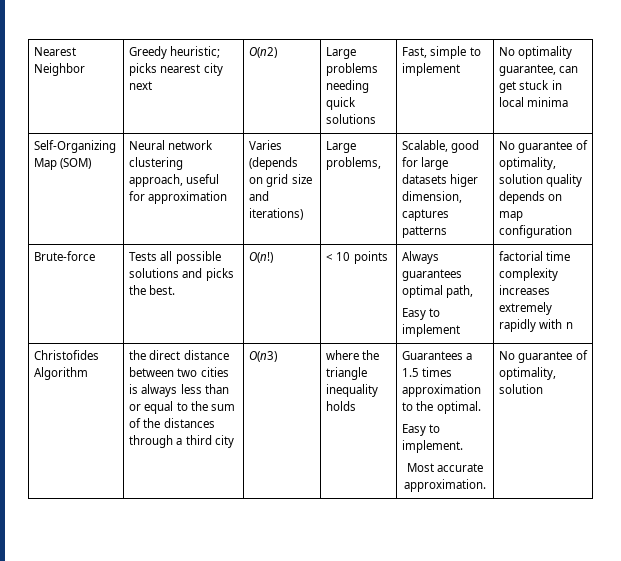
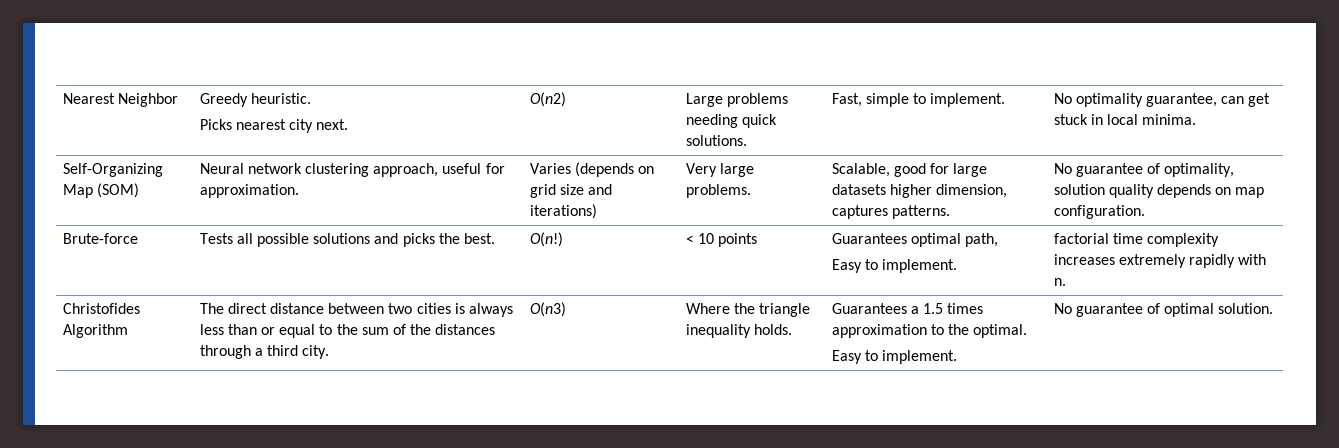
[170,46,221,58] [129,63,158,76] heuristic; picks -> [250,93,311,104] [199,119,232,130] heuristic. // Picks
[129,81,153,90] next -> [316,119,349,130] next.
[326,114,377,124] solutions -> [685,135,747,146] solutions.
[402,63,461,76] implement -> [930,93,1006,107] implement.
[527,97,569,107] minima -> [1142,114,1197,125] minima.
[148,191,228,204] approximation -> [199,184,299,198] approximation.
[326,141,357,153] [326,157,382,170] Large problems, -> [685,163,754,177] [685,184,751,198] Very large problems.
[450,174,479,187] higer -> [889,184,932,198] higher
[402,226,448,238] patterns -> [891,205,950,219] patterns.
[499,225,573,238] configuration -> [1053,205,1145,219] configuration.
[402,251,440,264] [402,269,463,281] Always guarantees -> [831,233,907,244] Guarantees
[402,324,461,337] implement -> [881,259,957,273] implement.
[565,322,573,329] n -> [1053,278,1066,286] n.
[129,350,147,360] the -> [199,303,224,314] The
[214,435,234,448] city -> [302,345,330,359] city.
[326,350,360,360] where -> [685,303,730,314] Where
[326,401,357,411] holds -> [753,324,792,335] holds.
[406,463,484,472] [404,479,486,492] [499,350,588,363] [499,367,557,380] [499,384,544,394] // Most accurate approximation. | No guarantee of optimality, solution -> [1053,303,1274,317] | No guarantee of optimal solution.

